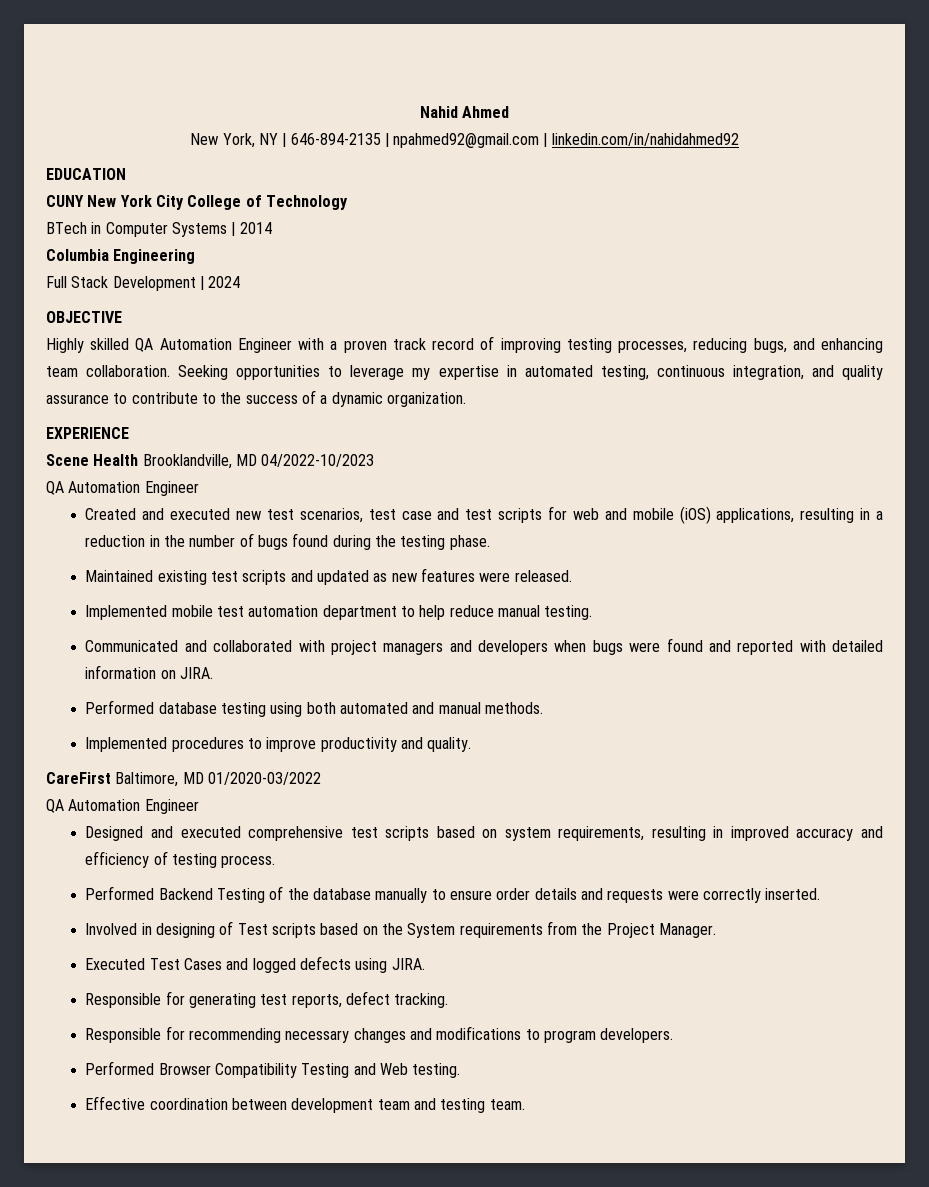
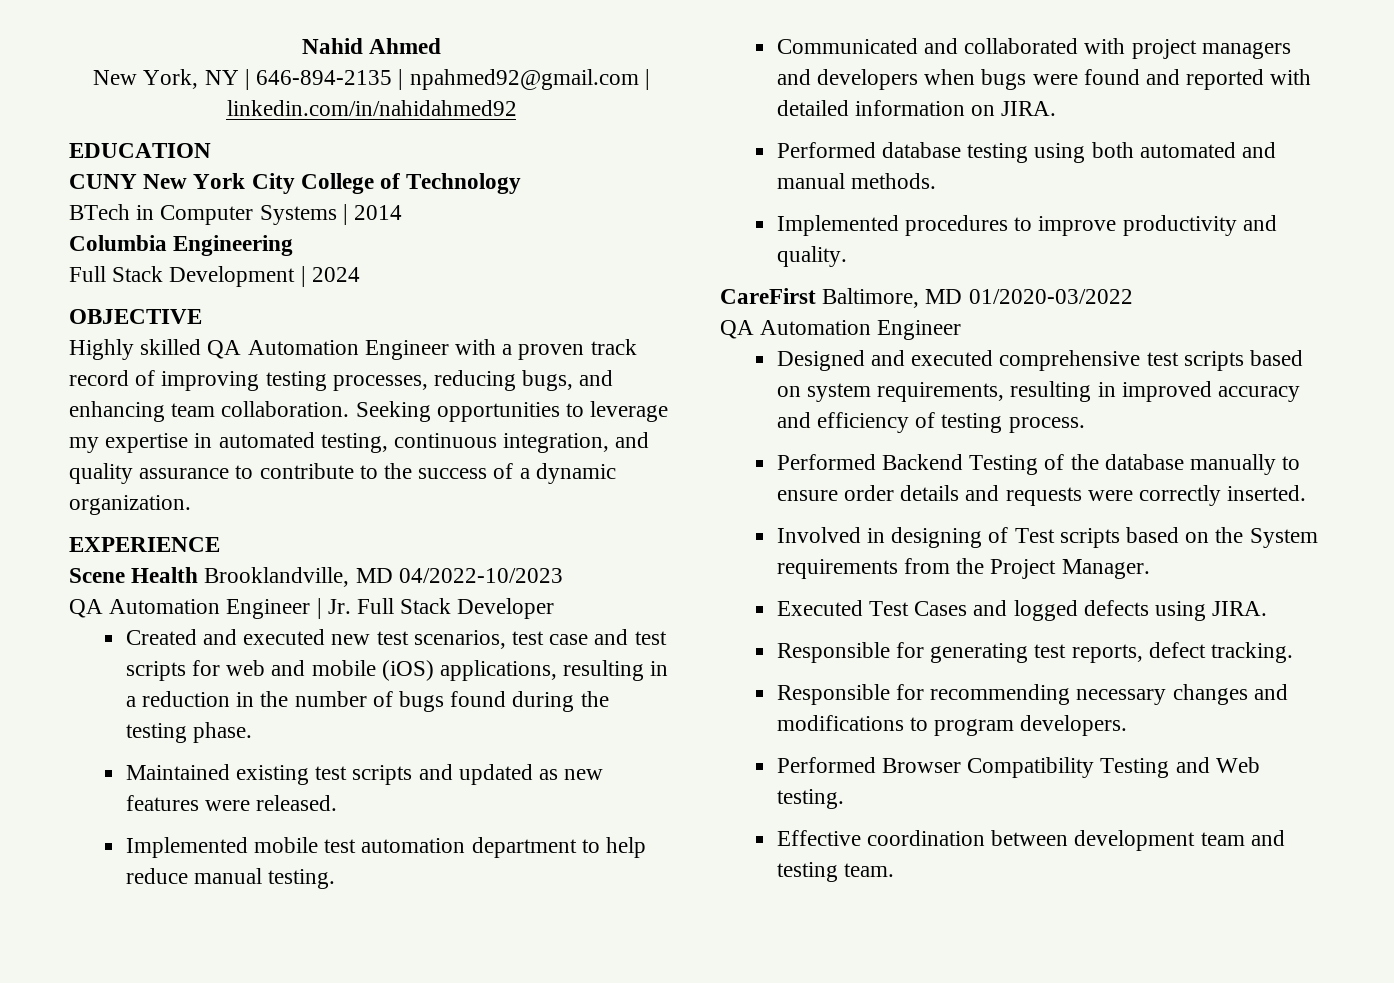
(199, 488) none -> [316,598,555,619] | Jr. Full Stack Developer

